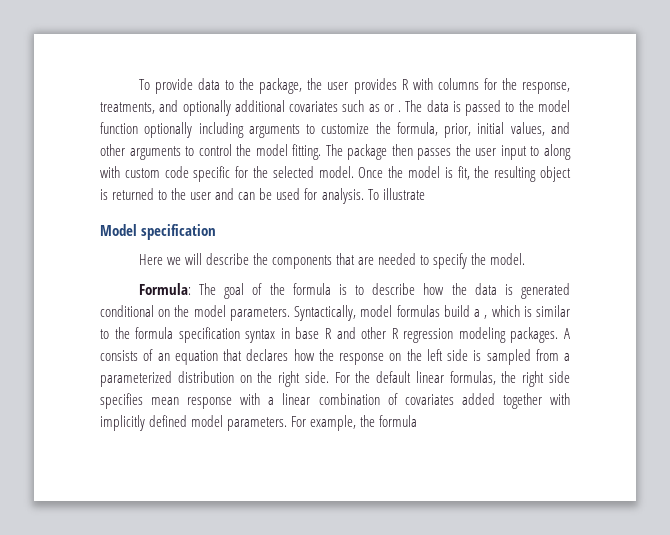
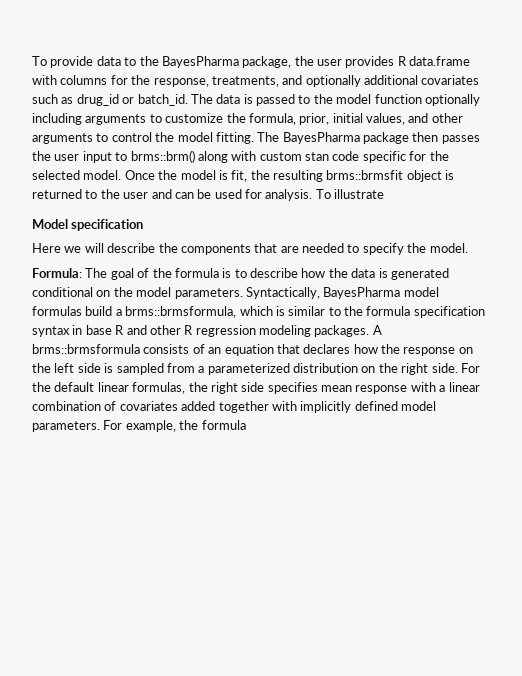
(255, 84) none -> [161,56,239,68] BayesPharma
(409, 84) none -> [409,56,471,66] data.frame
[383,104,402,112] or . -> [76,94,188,106] drug_id or batch_id.
(343, 150) none -> [282,132,360,144] BayesPharma
(540, 151) none -> [130,150,195,163] brms::brm()
(160, 173) none -> [305,152,329,161] stan
(537, 174) none -> [326,170,404,180] brms::brmsfit
(357, 313) none -> [323,287,401,299] BayesPharma
[484,315,488,319] , -> [125,306,237,318] brms::brmsformula,
(570, 333) none -> [32,344,140,354] brms::brmsformula

